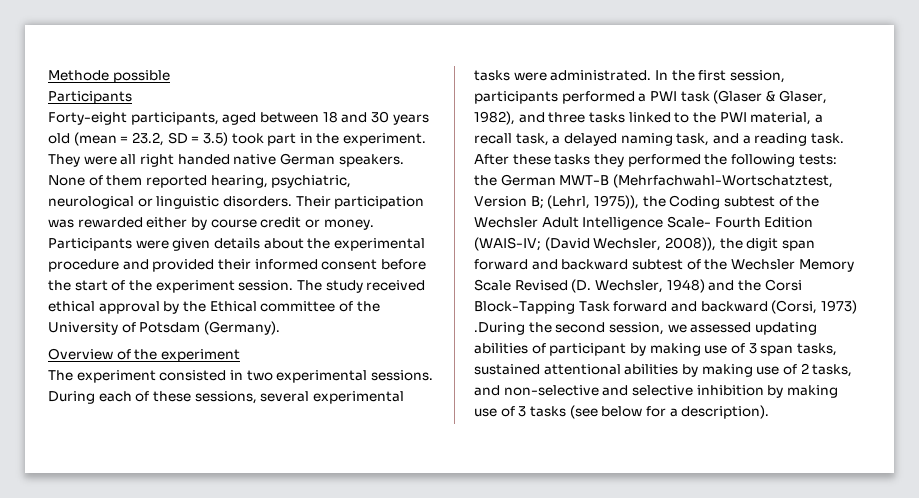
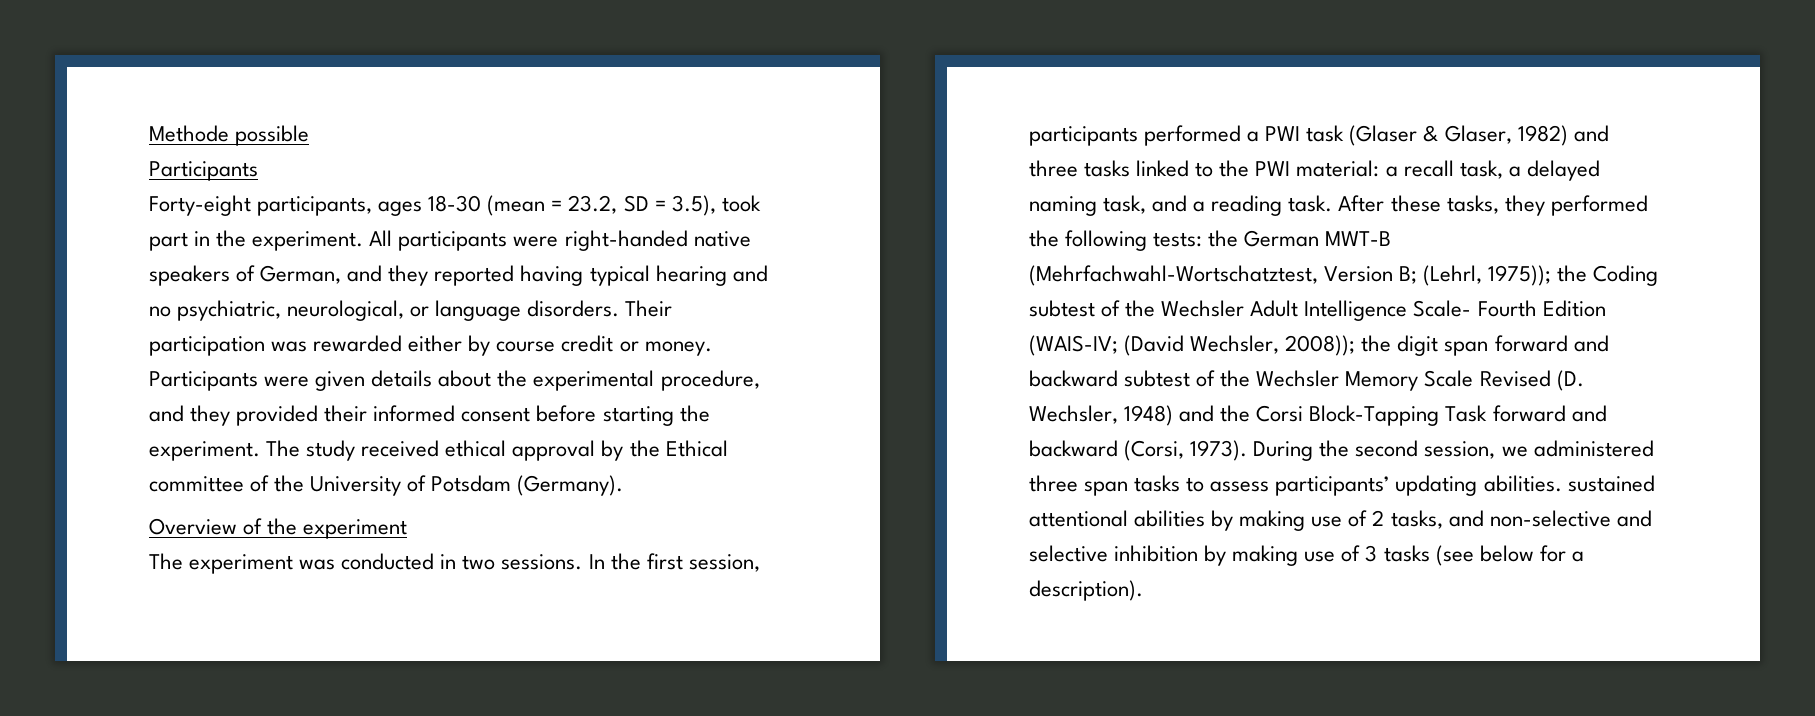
[222,111,429,125] [48,133,70,144] aged between 18 and 30 years old -> [378,195,482,216] ages 18-30
[202,132,228,146] 3.5) -> [671,195,716,216] 3.5),
[48,153,404,167] [48,175,352,188] [48,196,220,209] They were all right handed native German speakers. None of them reported hearing, psychiatric, neurological or linguistic -> [369,230,751,251] [149,265,768,286] [149,300,522,321] All participants were right-handed native speakers of German, and they reported having typical hearing and no psychiatric, neurological, or language
[48,259,149,272] procedure and -> [660,370,760,391] [149,405,231,426] procedure, and they
[48,280,294,293] the start of the experiment session. -> [602,405,710,426] [149,441,260,461] starting the experiment.
[159,370,433,383] [48,391,404,404] [474,70,652,81] consisted in two experimental sessions. During each of these sessions, several experimental tasks were administrated. -> [299,553,583,570] was conducted in two sessions.
[474,111,515,125] 1982), -> [1517,125,1568,146] 1982)
[750,112,812,125] material, -> [1296,160,1380,177] material:
[554,154,591,165] tasks -> [1446,195,1499,214] tasks,
[593,195,639,209] 1975)), -> [1488,265,1552,286] 1975));
[664,237,716,251] 2008)), -> [1285,335,1356,356] 2008));
[820,300,857,314] [474,322,525,335] 1973) .During -> [1190,440,1314,461] 1973). During
[690,322,817,335] [474,343,837,356] assessed updating abilities of participant by making use of 3 span tasks, -> [1533,440,1654,457] [1029,475,1562,496] administered three span tasks to assess participants’ updating abilities.

